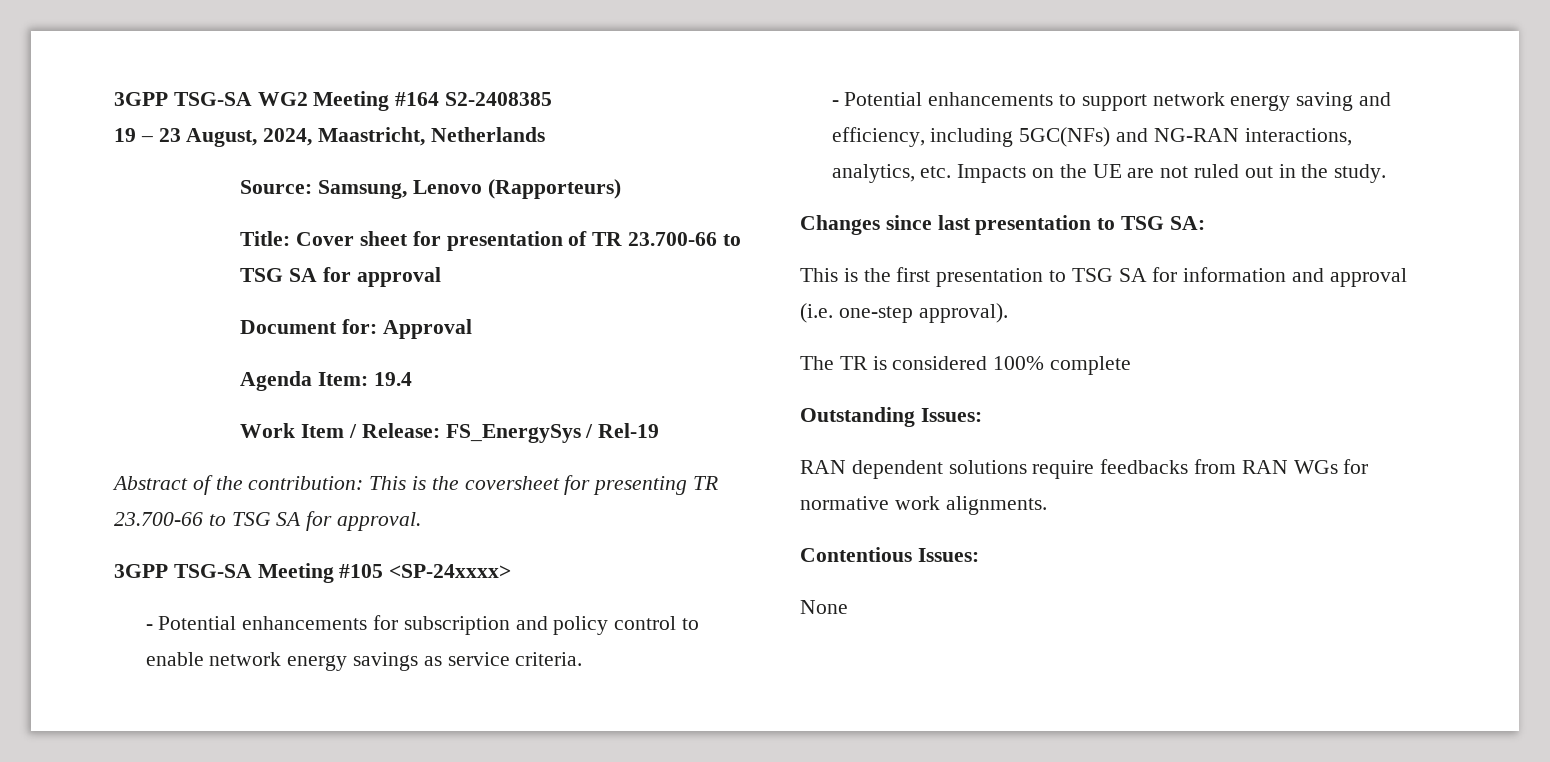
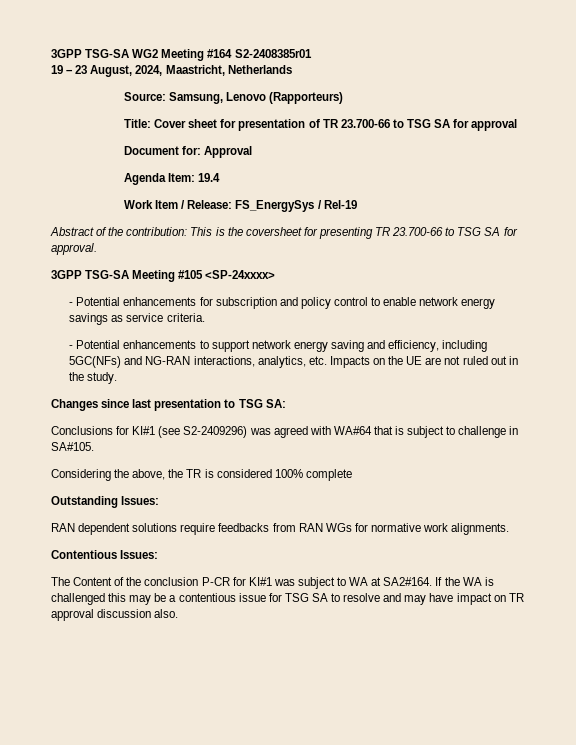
[445,92,553,106] S2-2408385 -> [234,49,312,58] S2-2408385r01
[800,267,1407,287] [800,303,1008,323] [800,356,834,370] This is the first presentation to TSG SA for information and approval (i.e. one-step approval). // The -> [51,426,519,438] [51,442,94,451] [51,469,184,481] Conclusions for KI#1 (see S2-2409296) was agreed with WA#64 that is subject to challenge in SA#105. // Considering the above, the
[800,600,848,614] // None -> [51,577,494,589] [51,593,524,605] [51,609,179,621] // The Content of the conclusion P-CR for KI#1 was subject to WA at SA2#164. If the WA is challenged this may be a contentious issue for TSG SA to resolve and may have impact on TR approval discussion also.

